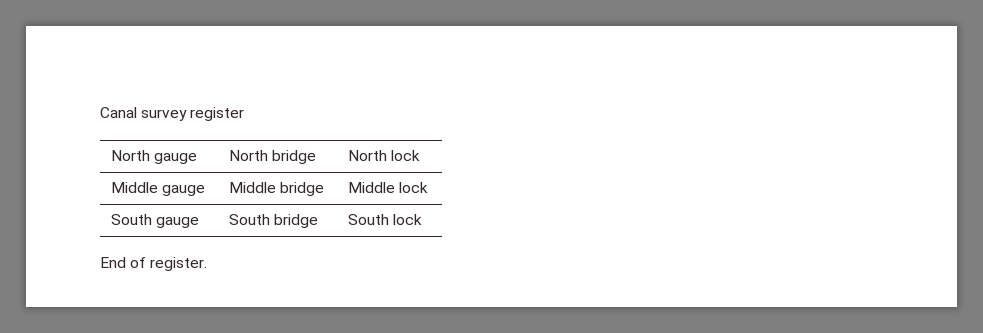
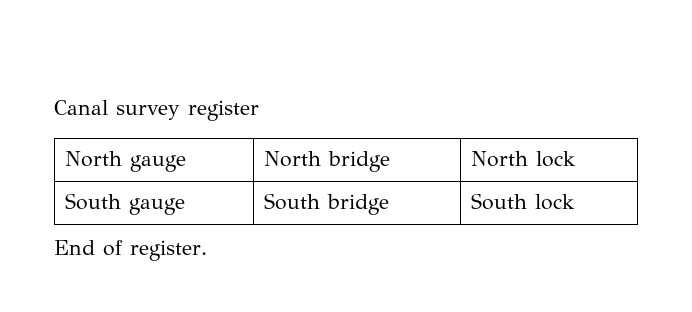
[110,182,206,196] [228,182,325,196] [347,182,429,193] // Middle gauge | Middle bridge | Middle lock -> (577, 159) none

